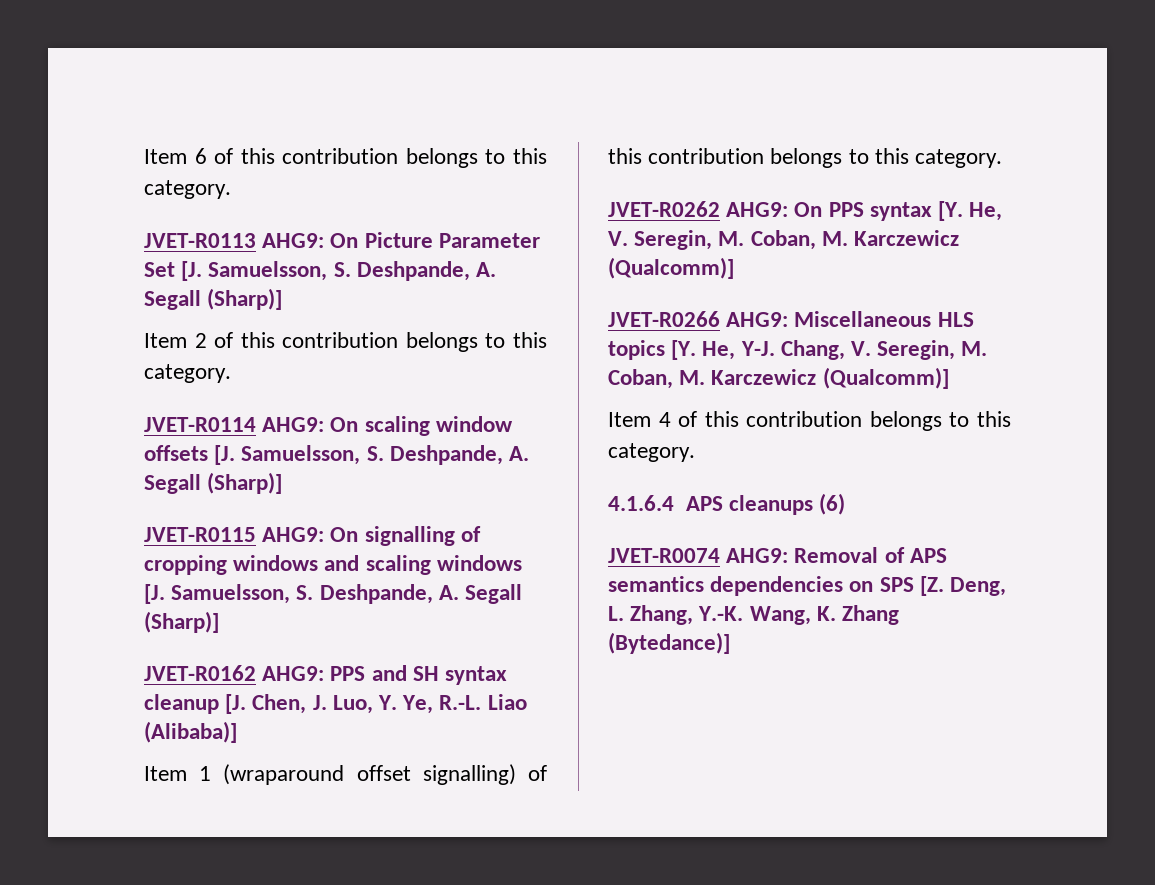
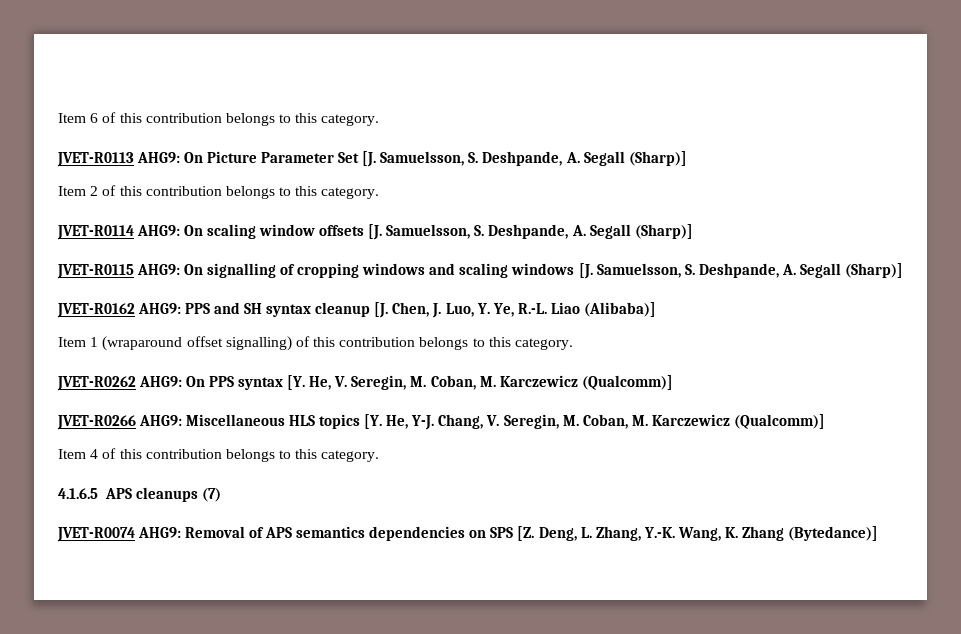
[608,495,674,511] 4.1.6.4 -> [58,488,98,499] 4.1.6.5
[818,493,845,515] (6) -> [201,488,221,502] (7)

